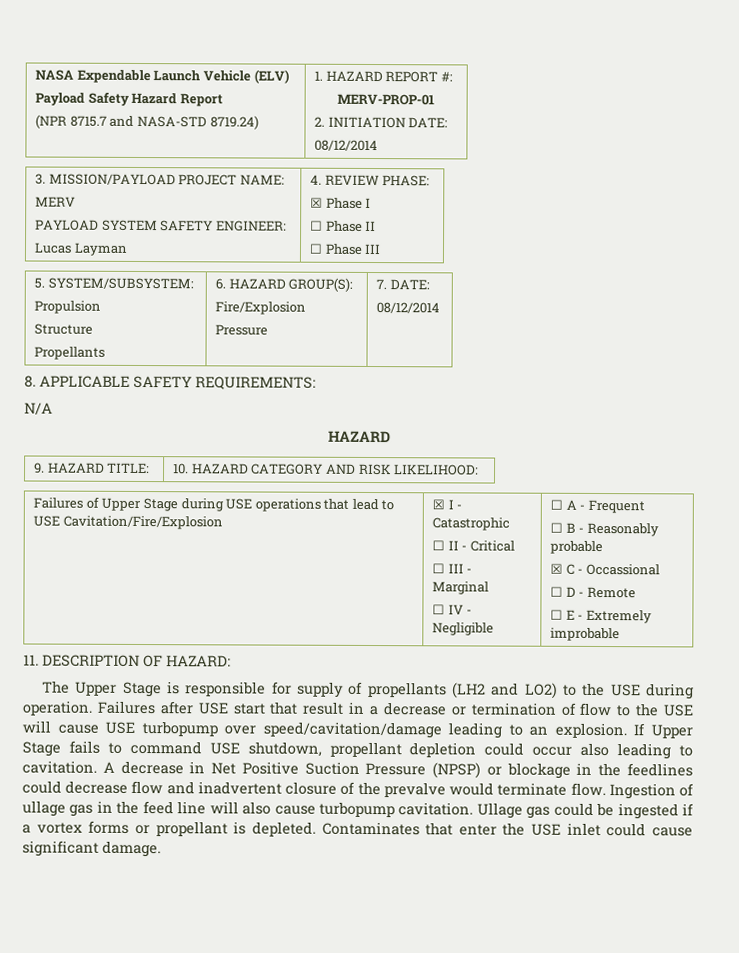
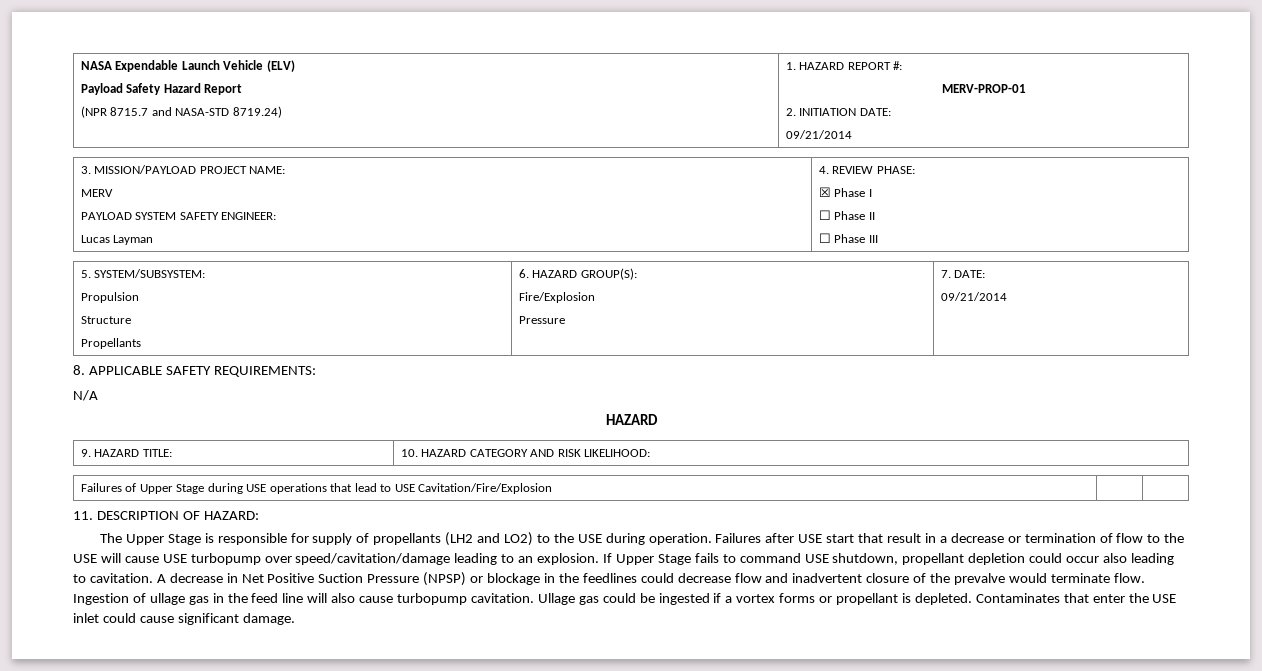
[314,139,379,152] 08/12/2014 -> [785,130,852,139] 09/21/2014
[376,302,441,314] 08/12/2014 -> [940,292,1007,301] 09/21/2014
[432,499,463,510] [432,517,511,531] [432,540,515,552] [432,563,473,574] [432,581,490,595] [432,604,473,615] [432,622,495,636] [550,499,645,514] [550,522,659,537] [550,540,604,555] [550,563,660,576] [550,586,636,599] [550,609,652,624] [550,627,621,642] ☒ I - Catastrophic // ☐ II - Critical // ☐ III - Marginal // ☐ IV - Negligible | ☐ A - Frequent // ☐ B - Reasonably probable // ☒ C - Occassional // ☐ D - Remote // ☐ E - Extremely improbable -> (553, 488) |

